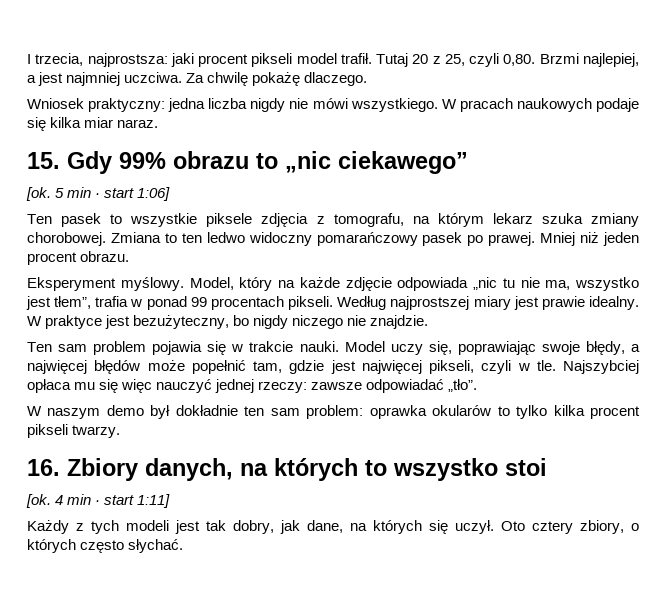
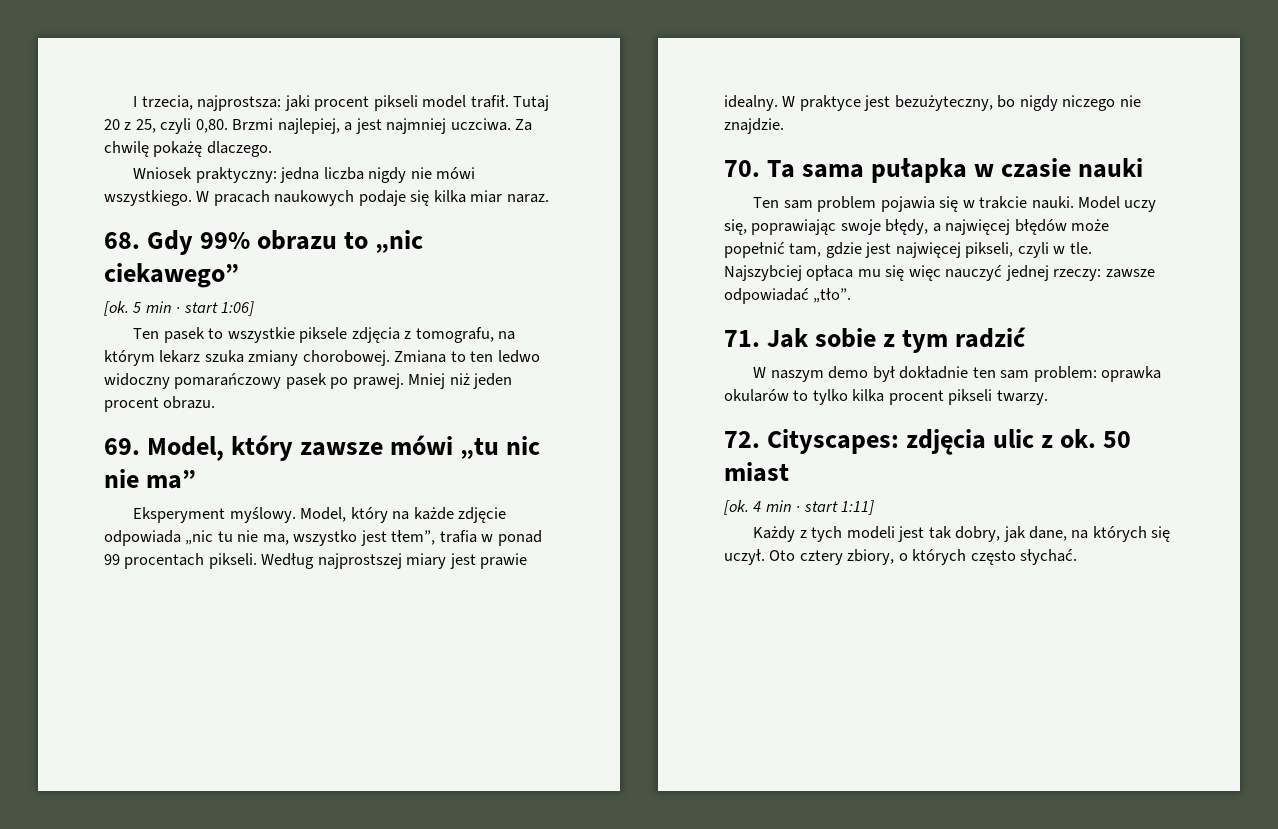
[27,152,60,169] 15. -> [104,232,140,249] 68.
(130, 256) none -> [104,435,541,461] [104,469,197,489] // 69. Model, który zawsze mówi „tu nic nie ma”
(429, 322) none -> [724,158,1144,183] // 70. Ta sama pułapka w czasie nauki
(478, 385) none -> [724,327,1027,353] // 71. Jak sobie z tym radzić
[27,458,547,481] 16. Zbiory danych, na których to wszystko stoi -> [724,429,1132,455] [724,462,789,482] 72. Cityscapes: zdjęcia ulic z ok. 50 miast

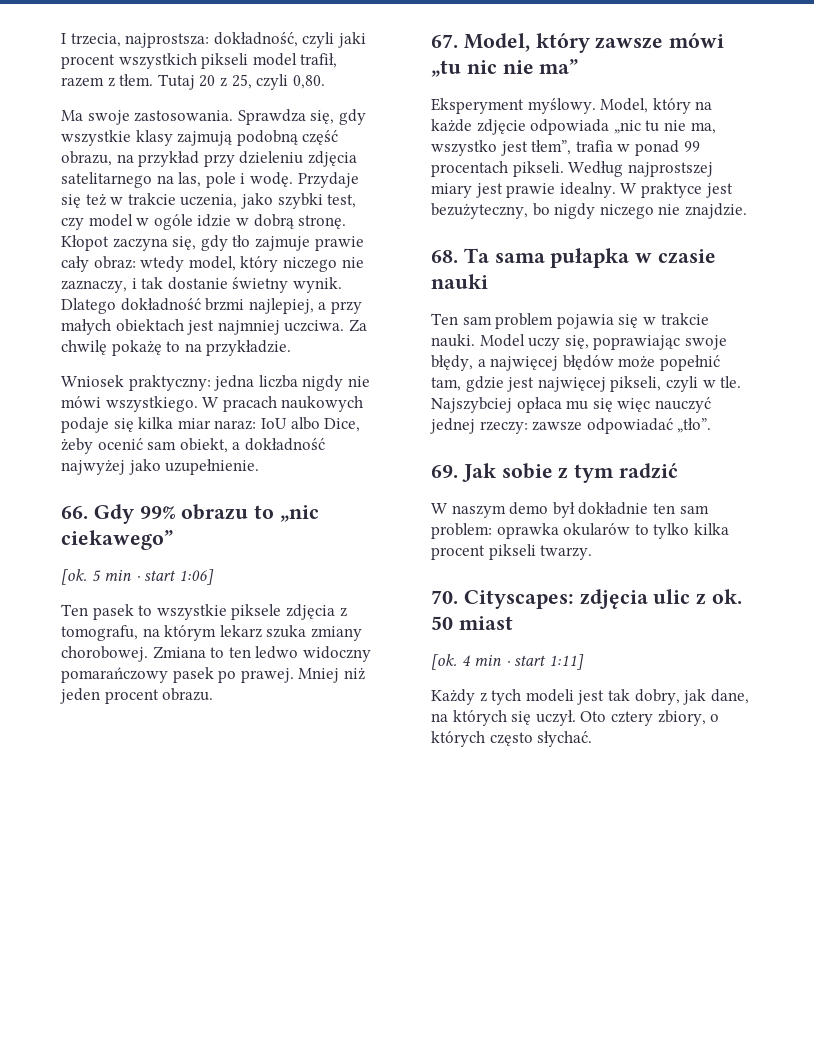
(282, 103) none -> [213,32,335,48] dokładność, czyli
(370, 103) none -> [118,53,197,69] wszystkich
[470,95,509,108] trafił. -> [300,53,338,68] [61,74,154,87] trafił, razem z tłem.
[232,118,353,134] Brzmi najlepiej, a -> [61,109,366,125] [61,130,339,146] [61,151,357,167] [61,172,359,188] [61,193,357,209] [61,214,347,230] [61,235,364,251] [61,256,364,272] [61,277,342,293] [61,298,362,314] [61,319,184,335] // Ma swoje zastosowania. Sprawdza się, gdy wszystkie klasy zajmują podobną część obrazu, na przykład przy dzieleniu zdjęcia satelitarnego na las, pole i wodę. Przydaje się też w trakcie uczenia, jako szybki test, czy model w ogóle idzie w dobrą stronę. Kłopot zaczyna się, gdy tło zajmuje prawie cały obraz: wtedy model, który niczego nie zaznaczy, i tak dostanie świetny wynik. Dlatego dokładność brzmi najlepiej, a przy małych obiektach
[206,141,272,157] dlaczego. -> [166,340,292,356] to na przykładzie.
[506,194,549,203] [104,232,140,249] naraz. // 68. -> [214,417,361,432] [61,438,325,454] [61,459,260,475] [61,506,88,519] naraz: IoU albo Dice, żeby ocenić sam obiekt, a dokładność najwyżej jako uzupełnienie. // 66.
[104,438,140,455] 69. -> [431,34,458,48] 67.
[724,160,760,177] 70. -> [431,250,458,263] 68.
[724,330,760,347] 71. -> [431,465,458,478] 69.
[724,431,760,448] 72. -> [431,590,458,604] 70.

